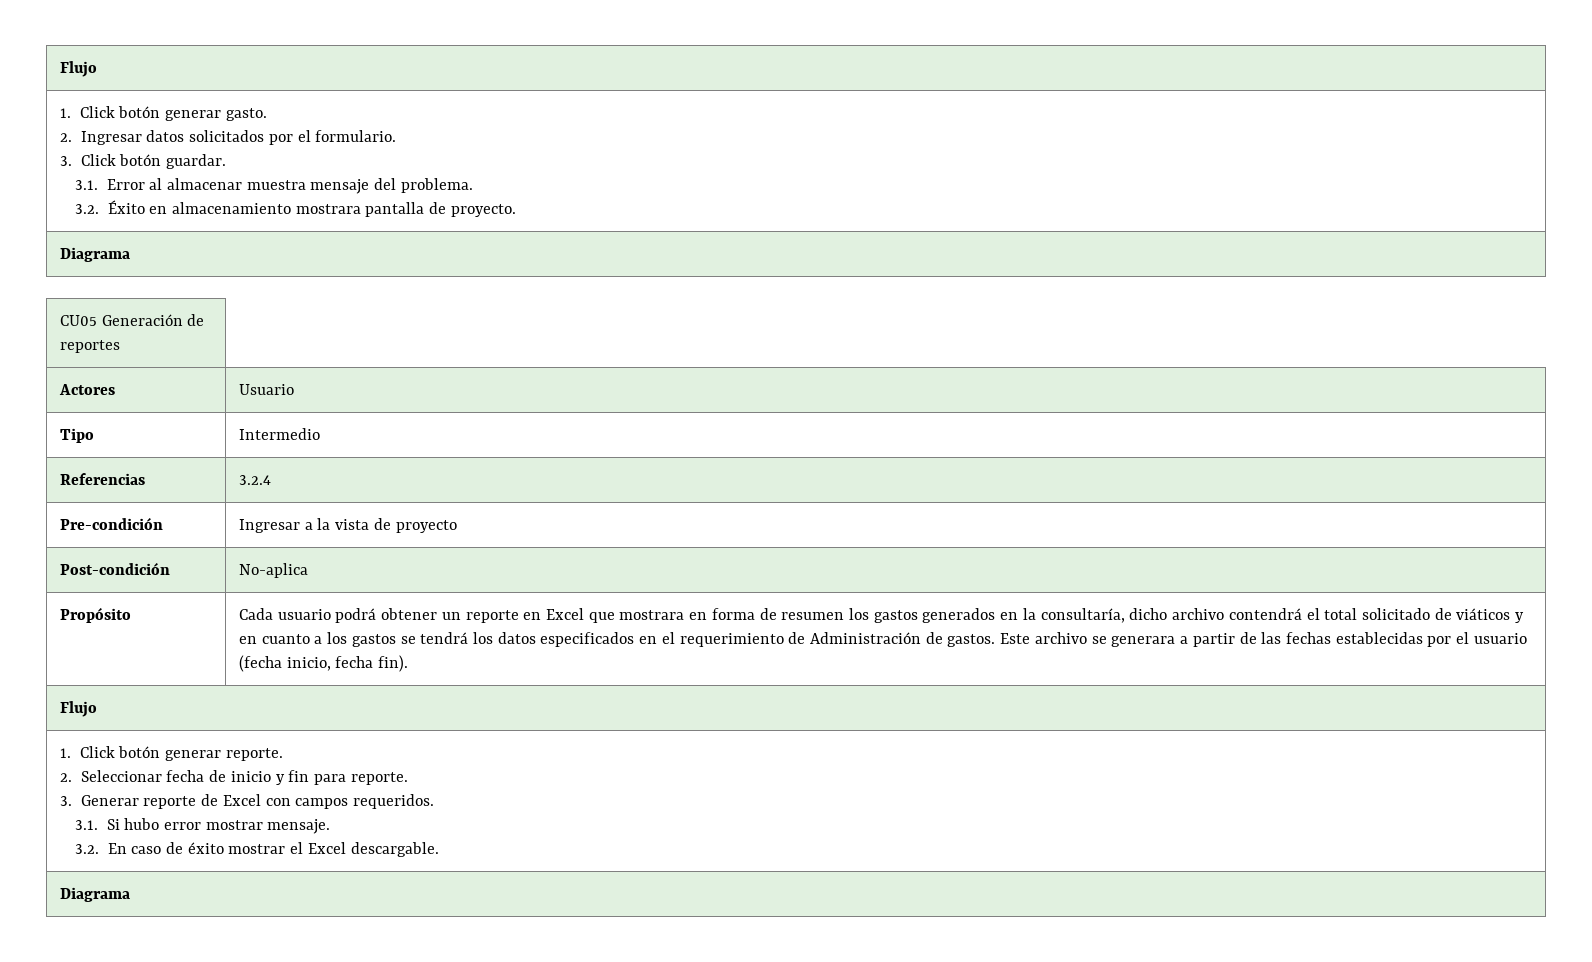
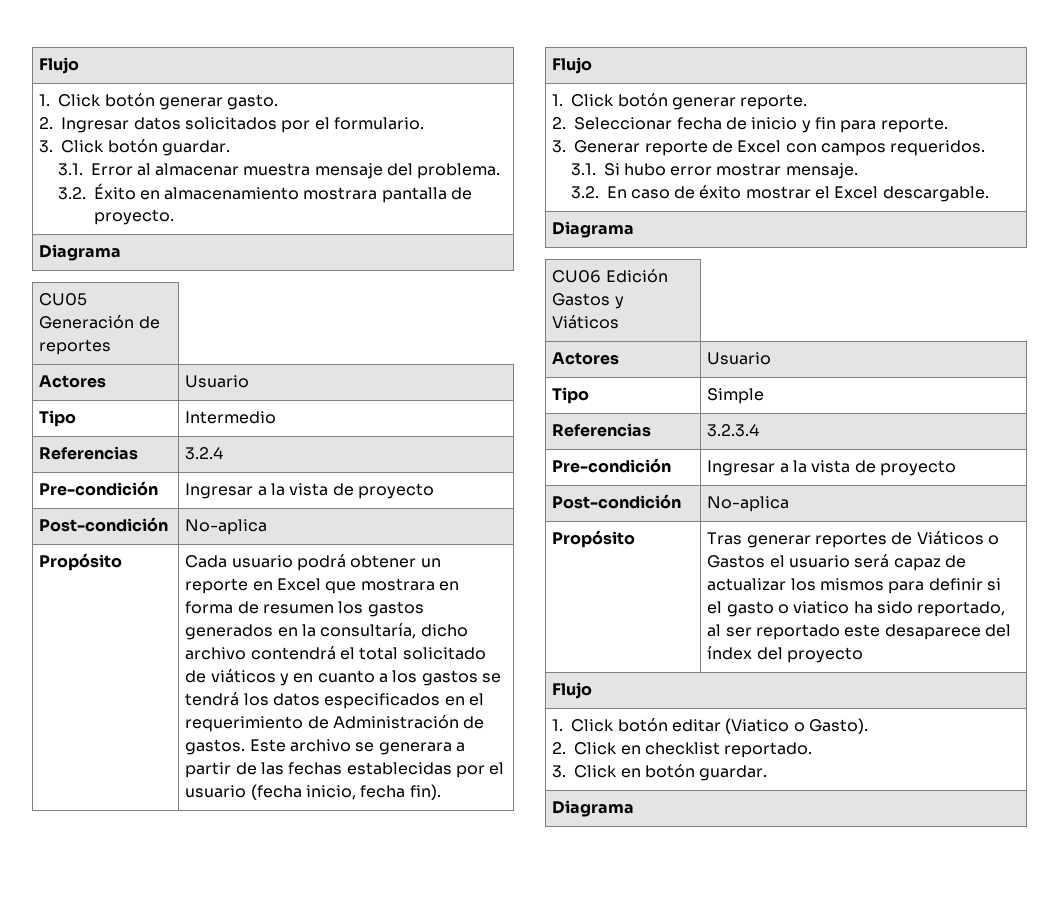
(130, 894) none -> [552,269,668,283] [552,293,624,309] [552,315,620,329] [552,352,620,365] [707,352,772,365] [552,387,590,404] [707,388,765,404] [552,423,652,437] [707,424,760,437] [552,458,672,473] [707,460,956,476] [552,494,682,509] [707,496,790,512] [552,530,636,548] [707,531,999,548] [707,554,966,571] [707,578,1001,594] [707,601,1006,617] [707,624,1011,640] [707,646,863,663] [552,682,593,699] [552,718,868,734] [552,742,813,758] [552,764,768,781] [552,800,635,817] // CU06 Edición Gastos y Viáticos // Actores | Usuario // Tipo | Simple // Referencias | 3.2.3.4 // Pre-condición | Ingresar a la vista de proyecto // Post-condición | No-aplica // Propósito | Tras generar reportes de Viáticos o Gastos el usuario será capaz de actualizar los mismos para definir si el gasto o viatico ha sido reportado, al ser reportado este desaparece del índex del proyecto // Flujo // 1. Click botón editar (Viatico o Gasto). // 2. Click en checklist reportado. // 3. Click en botón guardar. // Diagrama

